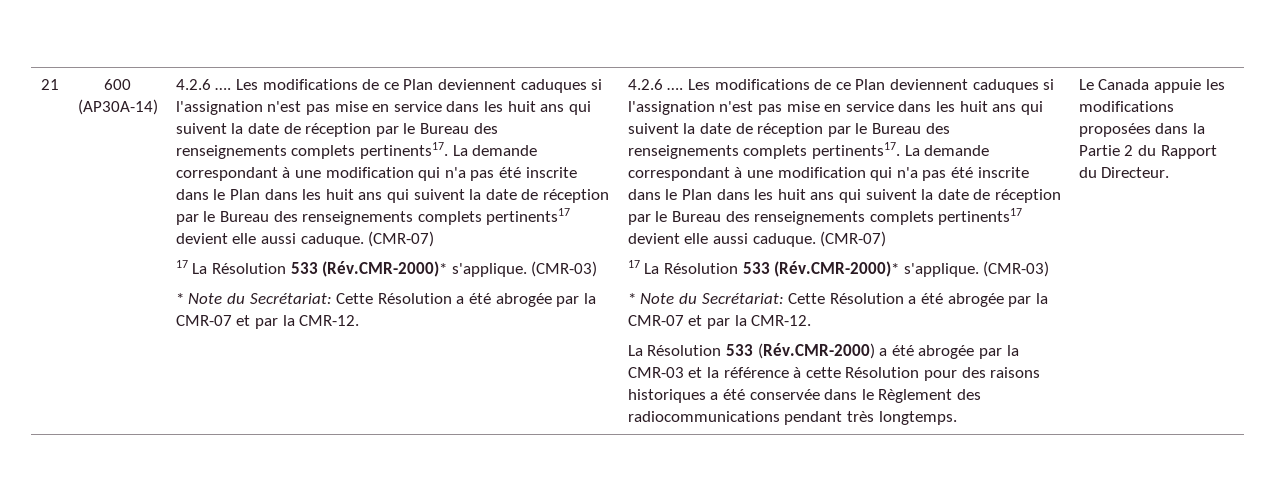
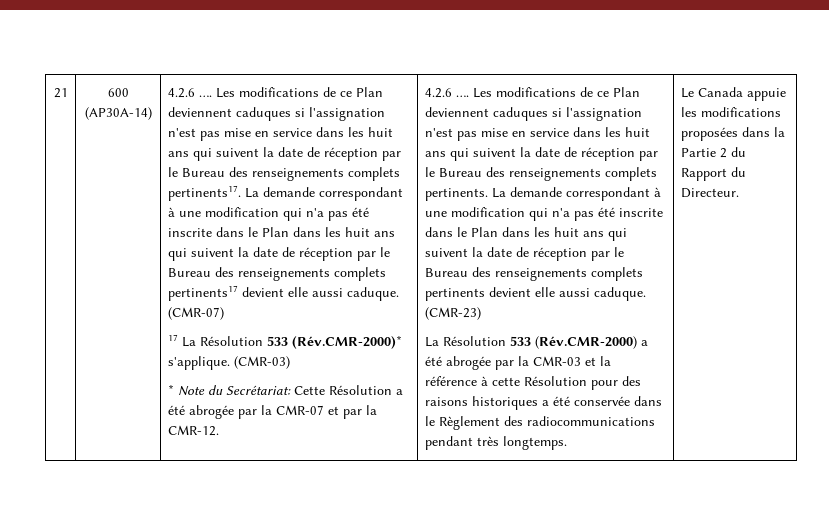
[811,142,900,159] pertinents17. -> [424,188,488,201] pertinents.
[938,208,1023,225] [627,231,887,247] [627,260,1050,277] [627,293,1048,307] [627,315,812,329] pertinents17 devient elle aussi caduque. (CMR-07) // 17 La Résolution 533 (Rév.CMR-2000)* s'applique. (CMR-03) // * Note du Secrétariat: Cette Résolution a été abrogée par la CMR-07 et par la CMR-12. -> [424,287,646,301] [424,307,481,320] pertinents devient elle aussi caduque. (CMR-23)

